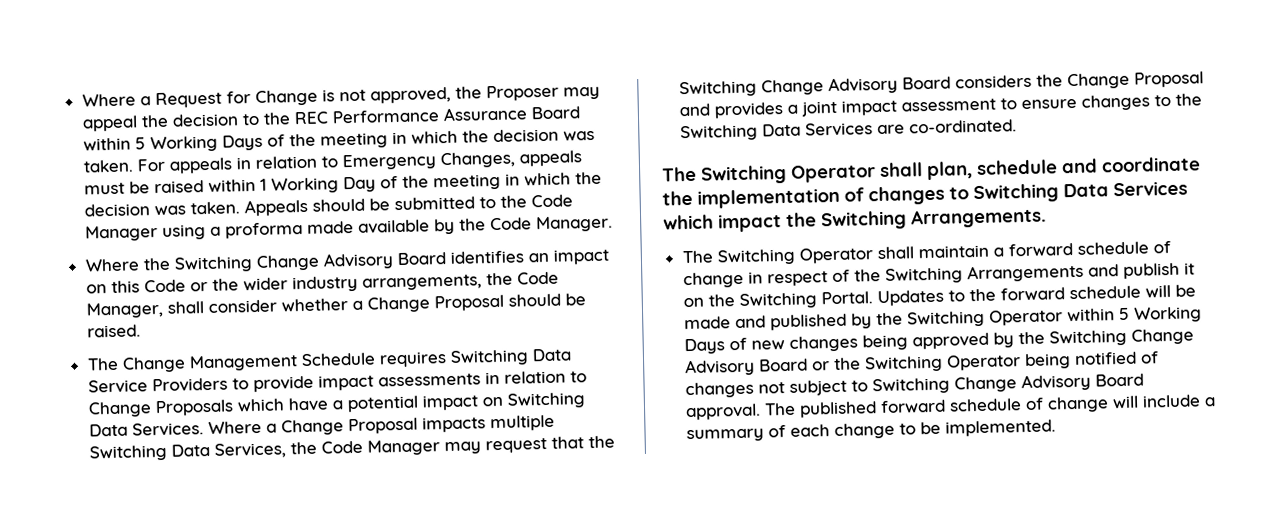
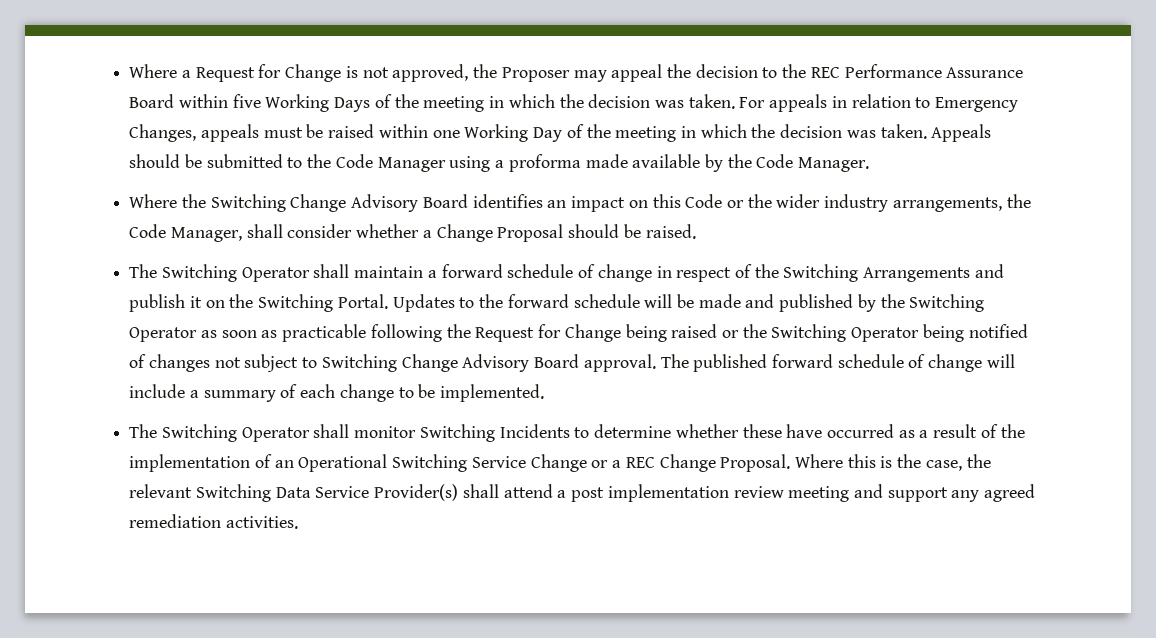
[134,137,146,150] 5 -> [232,94,261,108] five
[259,178,267,191] 1 -> [432,130,460,138] one
[86,348,572,373] [87,370,587,394] [87,392,585,418] [88,414,555,437] [88,435,615,462] [678,71,1204,98] [678,93,1202,119] [679,119,1017,142] [662,156,1201,185] [662,180,1188,209] [663,207,1047,233] // The Change Management Schedule requires Switching Data Service Providers to provide impact assessments in relation to Change Proposals which have a potential impact on Switching Data Services. Where a Change Proposal impacts multiple Switching Data Services, the Code Manager may request that the Switching Change Advisory Board considers the Change Proposal and provides a joint impact assessment to ensure changes to the Switching Data Services are co-ordinated. // The Switching Operator shall plan, schedule and coordinate the implementation of changes to Switching Data Services which impact the Switching Arrangements. -> (696, 231) none
[1066,306,1202,323] [683,328,1194,355] [684,358,808,377] within 5 Working Days of new changes being approved by the Switching Change Advisory Board -> [200,324,718,342] as soon as practicable following the Request for Change being raised
(1056, 428) none -> [129,424,1025,442] [129,454,991,472] [129,484,1036,502] [129,514,298,529] // The Switching Operator shall monitor Switching Incidents to determine whether these have occurred as a result of the implementation of an Operational Switching Service Change or a REC Change Proposal. Where this is the case, the relevant Switching Data Service Provider(s) shall attend a post implementation review meeting and support any agreed remediation activities.

